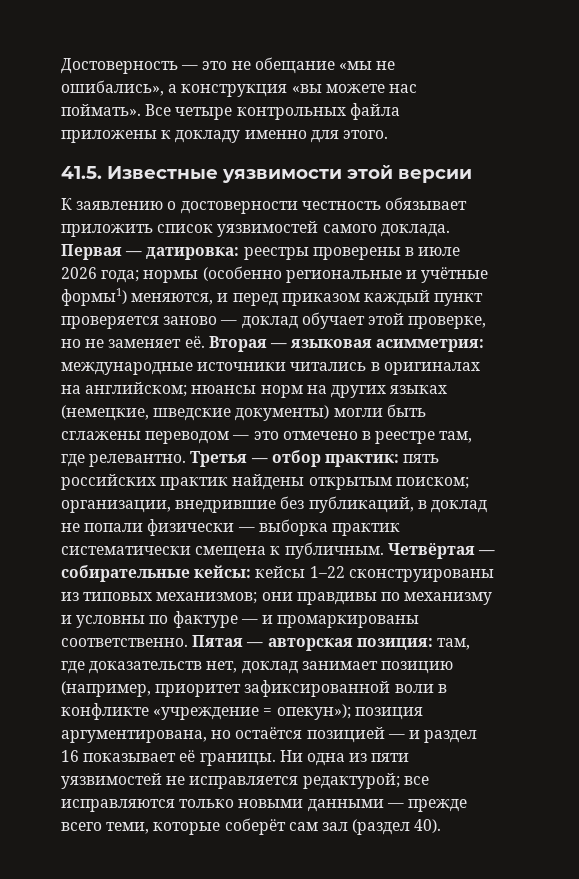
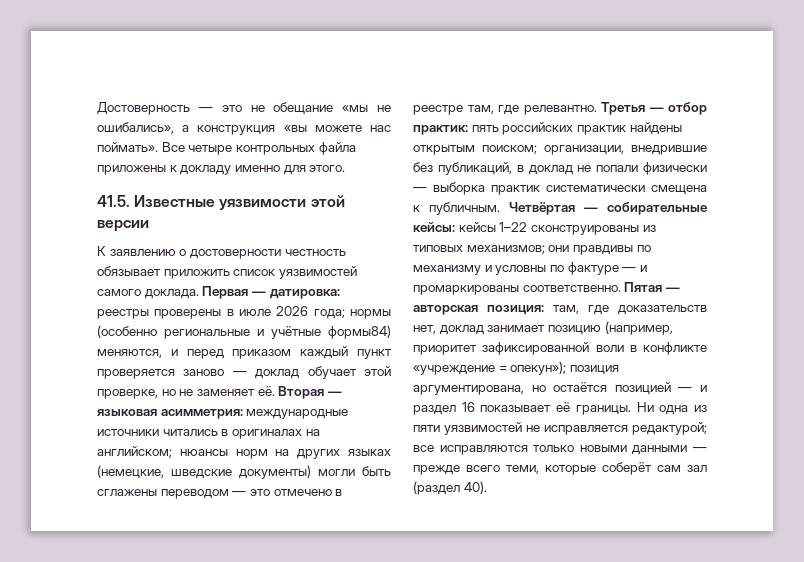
[61,288,127,306] формы1) -> [328,325,391,339] формы84)

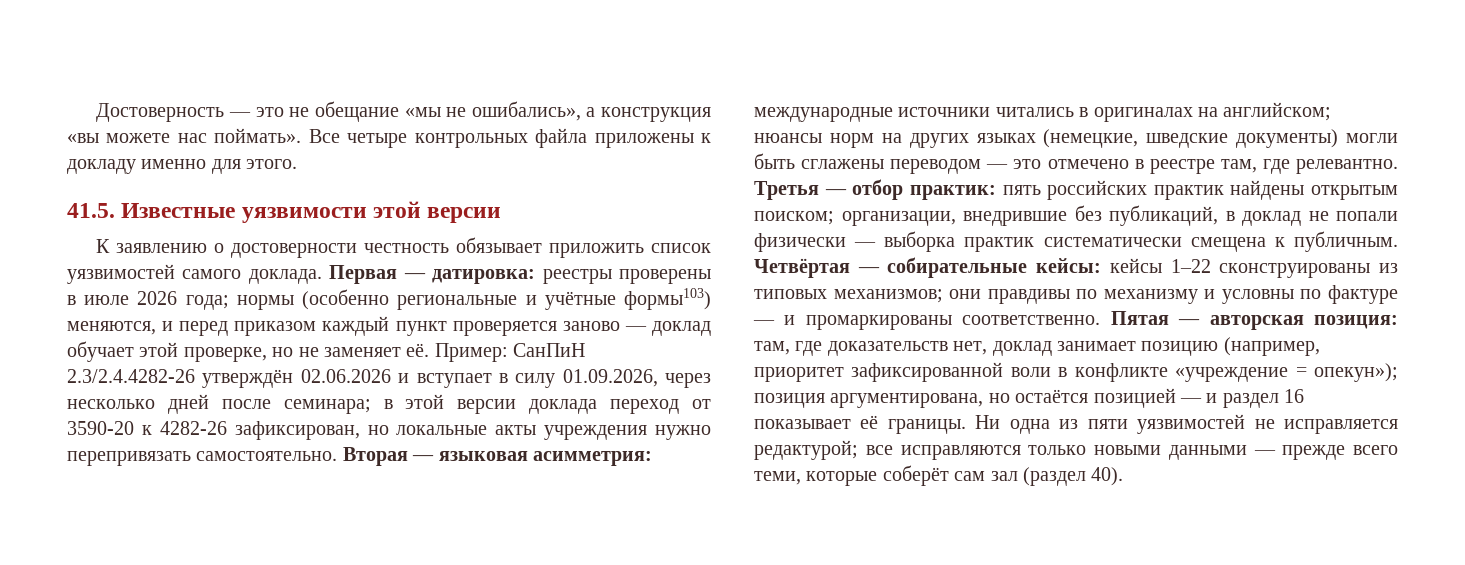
[328,325,391,339] формы84) -> [624,288,711,310] формы103)
(275, 391) none -> [434,343,586,362] [67,369,711,388] [67,394,712,414] [67,421,711,440] [67,451,338,466] Пример: СанПиН 2.3/2.4.4282-26 утверждён 02.06.2026 и вступает в силу 01.09.2026, через несколько дней после семинара; в этой версии доклада переход от 3590-20 к 4282-26 зафиксирован, но локальные акты учреждения нужно перепривязать самостоятельно.

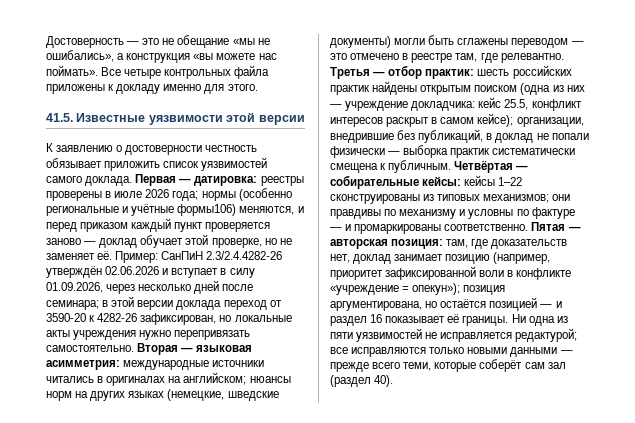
[624,288,711,310] формы103) -> [177,204,237,216] формы106)
[1002,185,1041,195] пять -> [477,69,510,76] шесть
[754,211,834,225] поиском; -> [474,83,585,95] [330,97,582,111] [330,113,514,127] поиском (одна из них — учреждение докладчика: кейс 25.5, конфликт интересов раскрыт в самом кейсе);

